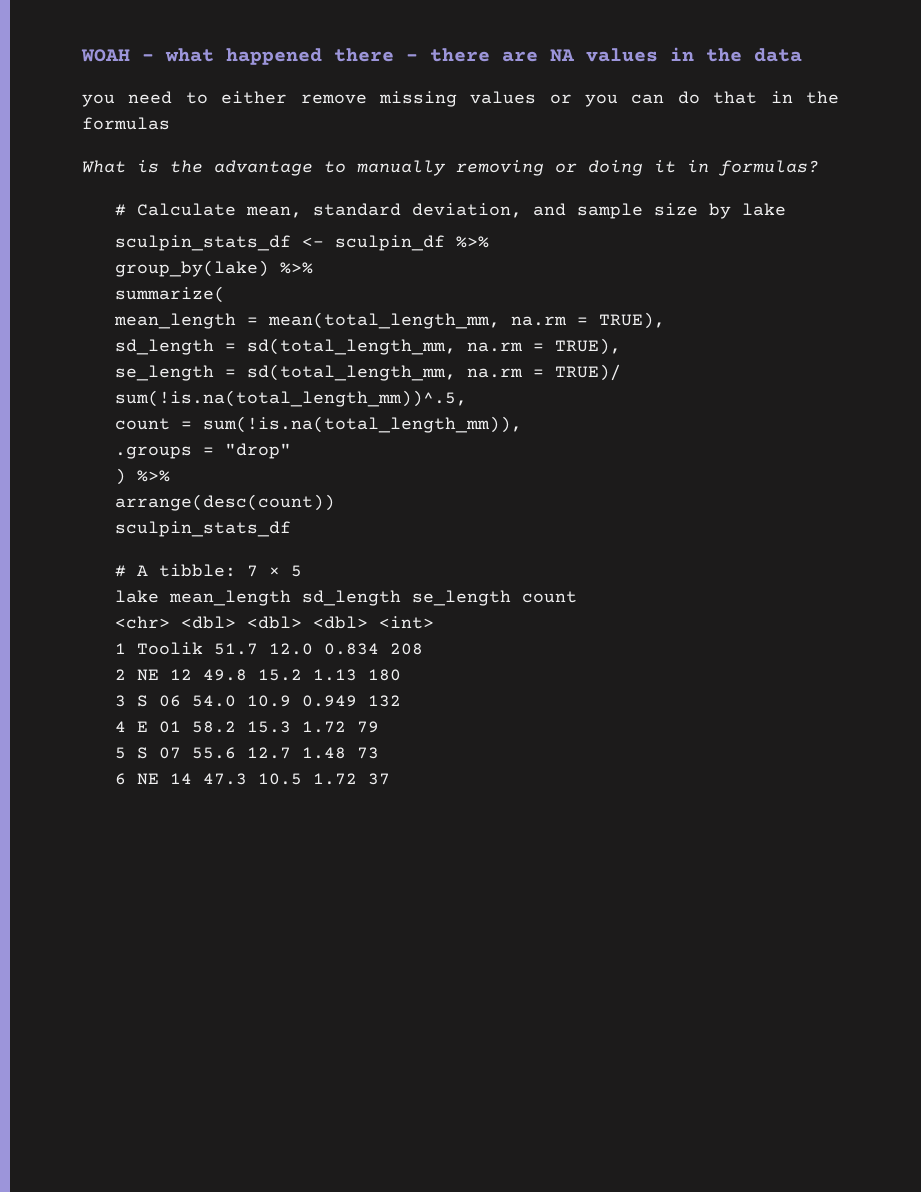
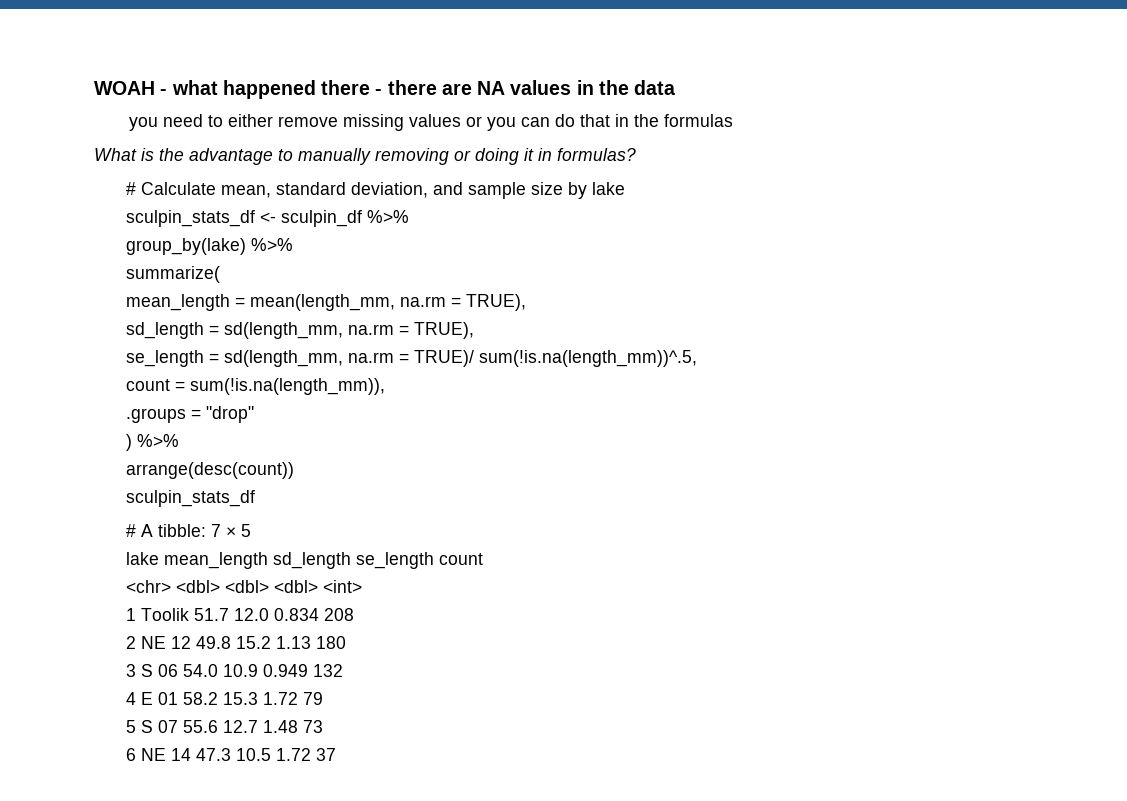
[267,312,500,329] mean(total_length_mm, -> [249,294,395,311] mean(length_mm,
[246,338,456,355] sd(total_length_mm, -> [223,322,343,339] sd(length_mm,
[246,364,456,381] sd(total_length_mm, -> [223,350,343,367] sd(length_mm,
[114,390,467,407] sum(!is.na(total_length_mm))^.5, -> [478,350,697,367] sum(!is.na(length_mm))^.5,
[202,416,522,433] sum(!is.na(total_length_mm)), -> [189,378,385,395] sum(!is.na(length_mm)),

